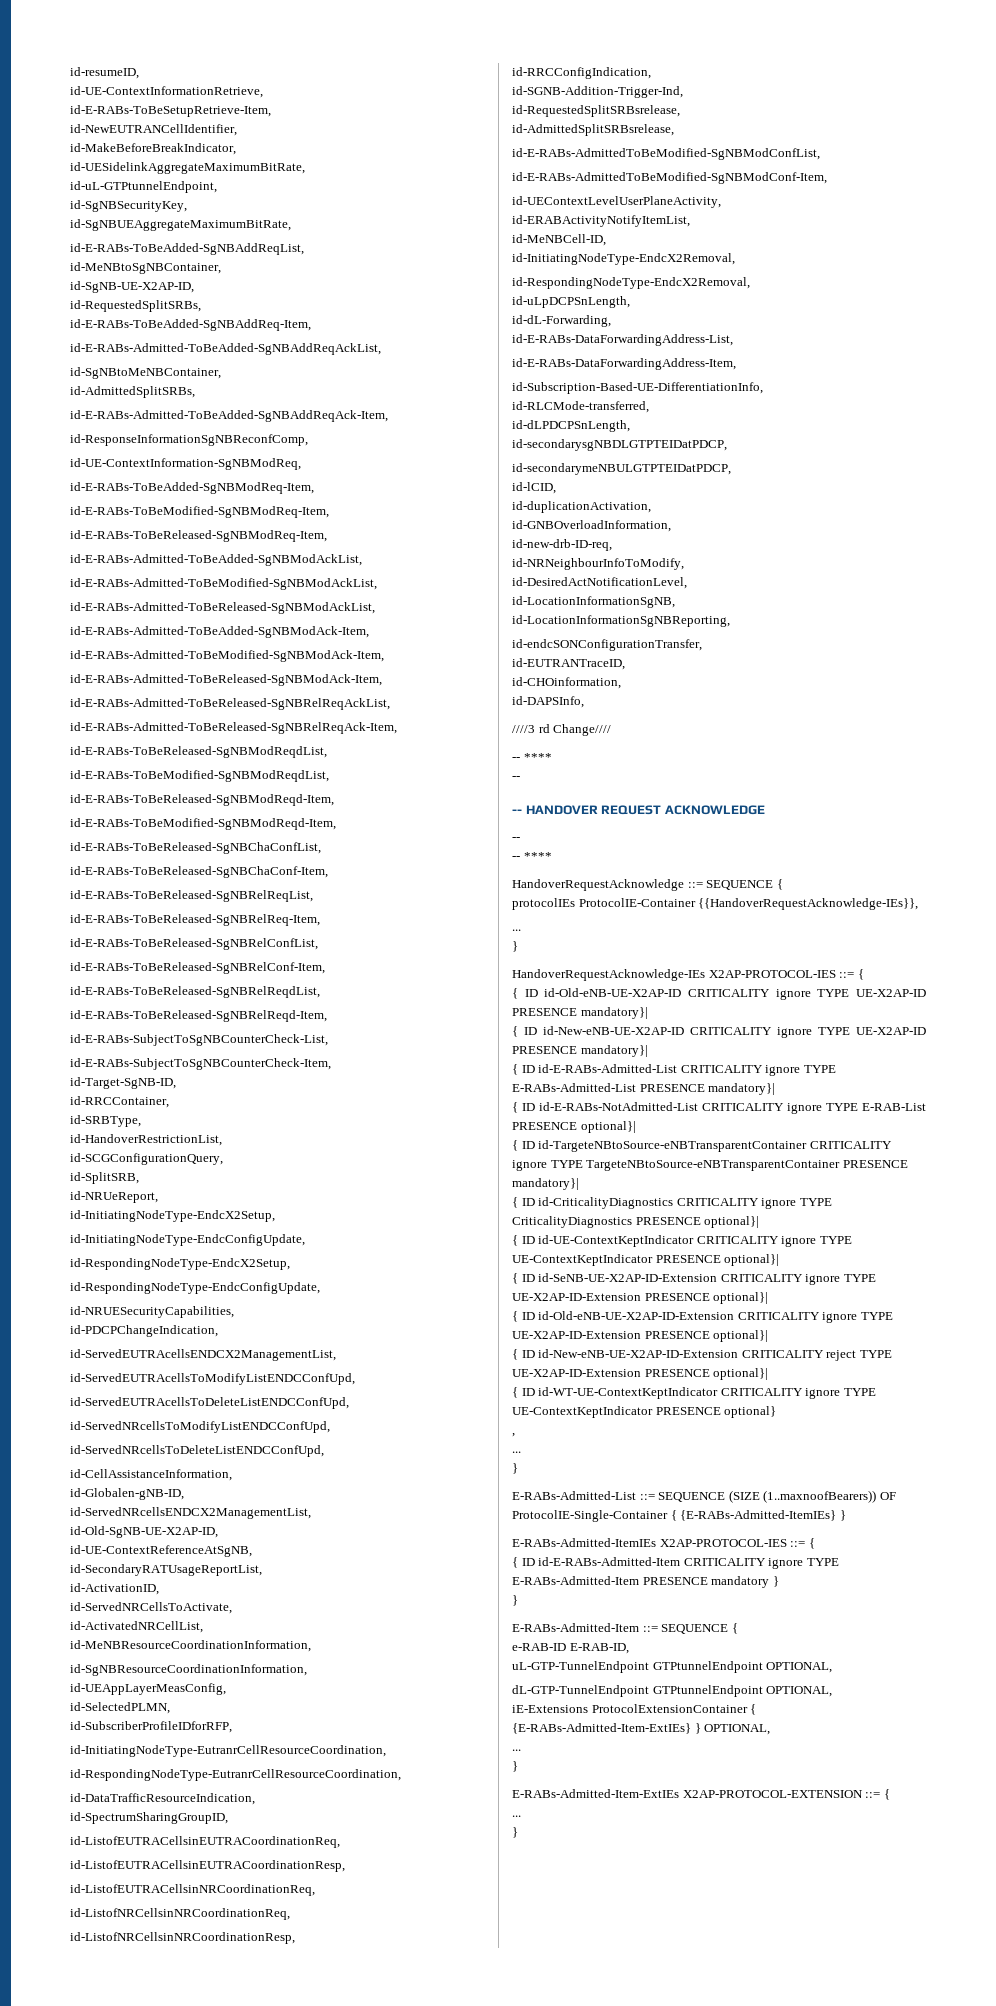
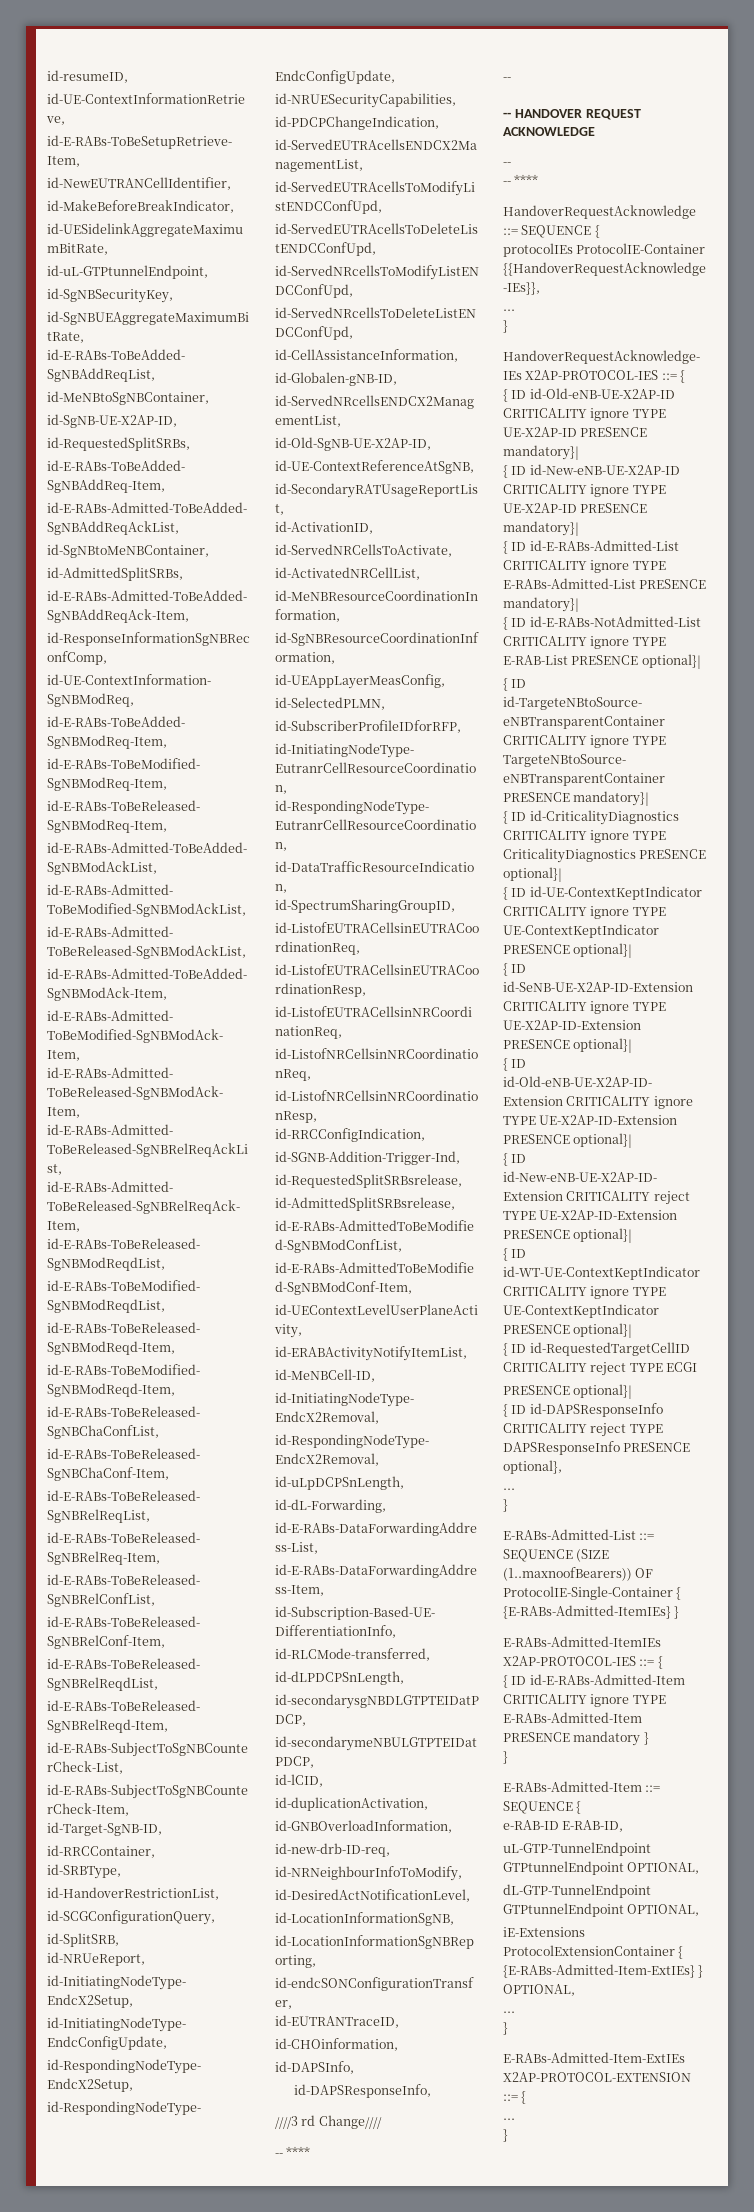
(584, 702) none -> [293,2084,431,2098] // id-DAPSResponseInfo,
[724,1406,777,1418] [512,1433,515,1437] optional} // , -> [573,1323,633,1338] [503,1342,690,1356] [503,1362,698,1376] [503,1384,633,1399] [503,1403,663,1417] [503,1423,663,1437] [503,1441,691,1455] [503,1460,562,1474] optional}| // { ID id-RequestedTargetCellID CRITICALITY reject TYPE ECGI // PRESENCE optional}| // { ID id-DAPSResponseInfo CRITICALITY reject TYPE DAPSResponseInfo PRESENCE optional},

